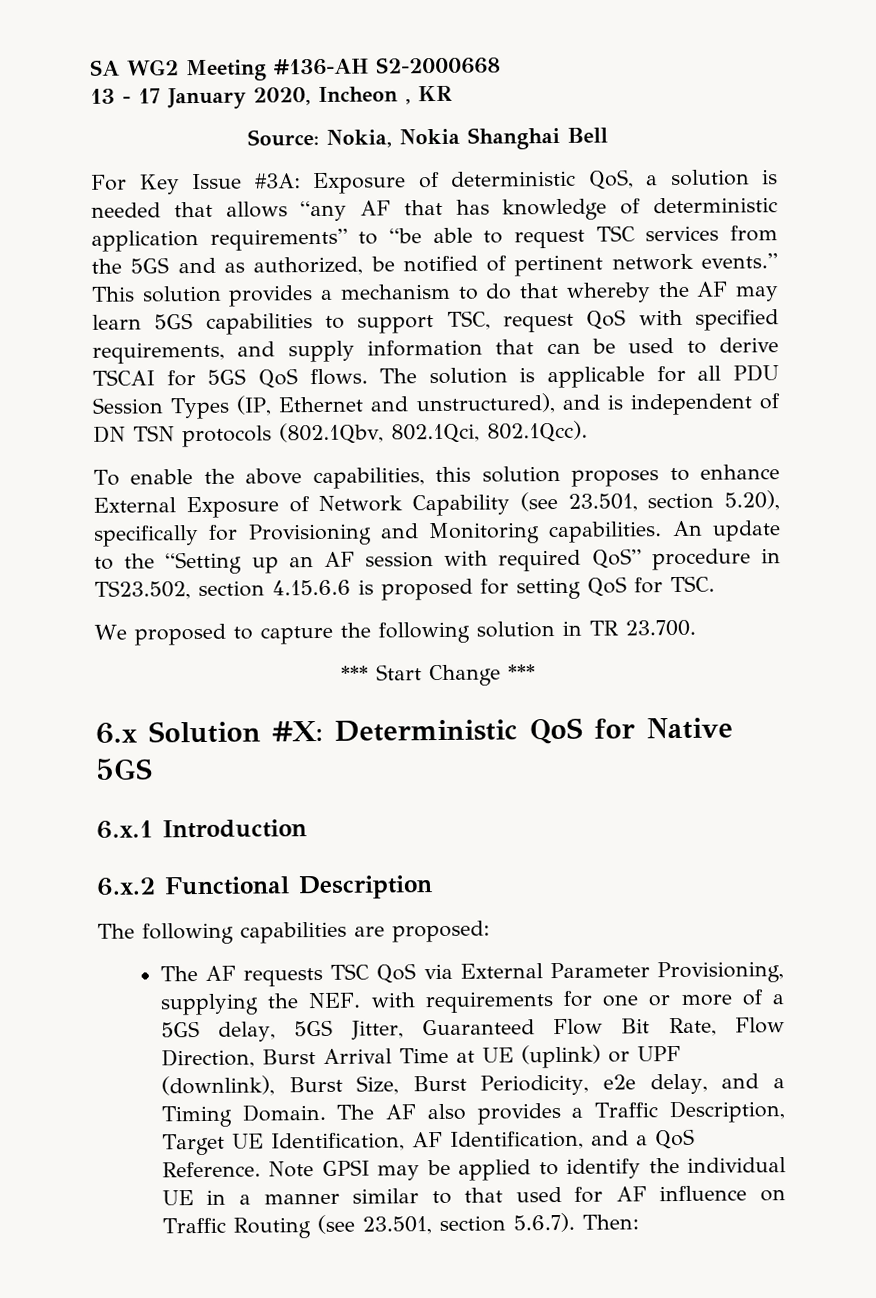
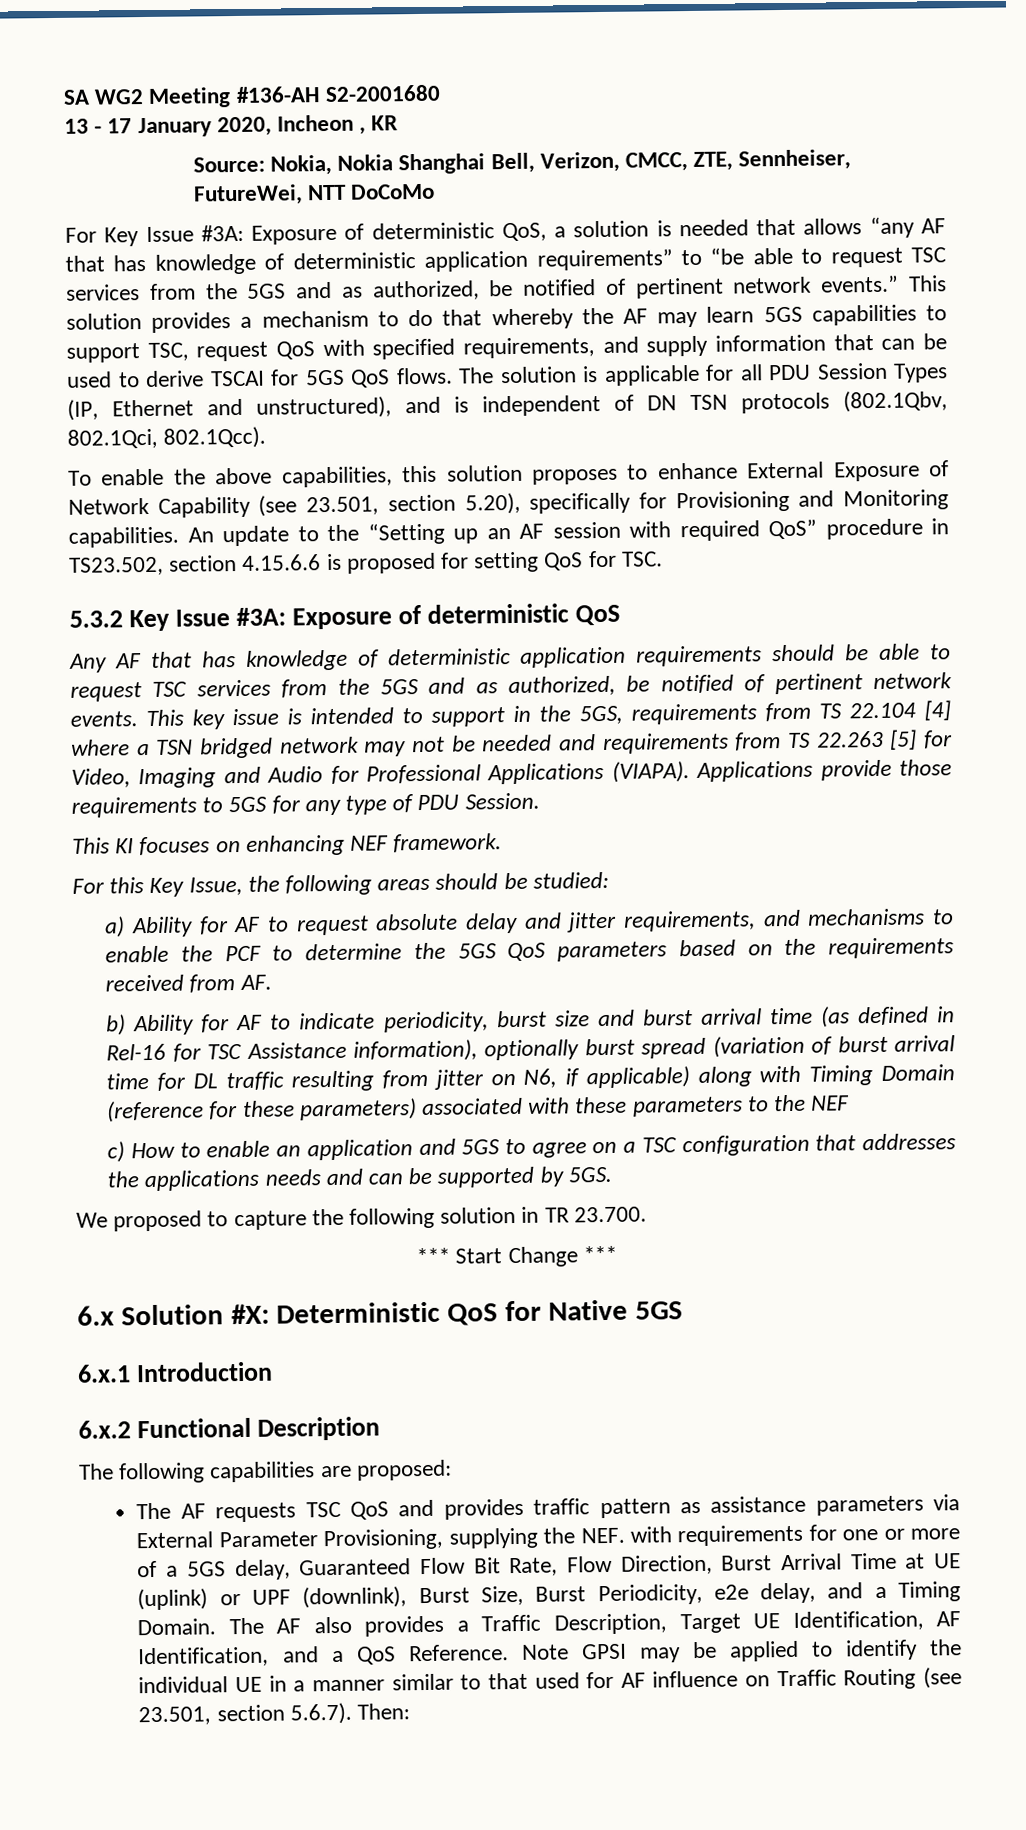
[376,56,501,75] S2-2000668 -> [324,84,441,103] S2-2001680
[566,127,608,143] Bell -> [490,149,852,174] [192,183,436,206] Bell, Verizon, CMCC, ZTE, Sennheiser, FutureWei, NTT DoCoMo
(715, 584) none -> [69,603,621,632] [69,643,951,673] [70,672,952,702] [70,700,951,730] [71,729,953,759] [71,759,952,789] [71,792,540,818] [72,833,503,856] [72,871,609,897] [104,908,955,938] [105,937,955,963] [105,974,272,993] [106,1006,956,1036] [106,1035,955,1062] [106,1064,955,1092] [107,1094,851,1123] [107,1133,956,1163] [107,1166,612,1192] // 5.3.2 Key Issue #3A: Exposure of deterministic QoS // Any AF that has knowledge of deterministic application requirements should be able to request TSC services from the 5GS and as authorized, be notified of pertinent network events. This key issue is intended to support in the 5GS, requirements from TS 22.104 [4] where a TSN bridged network may not be needed and requirements from TS 22.263 [5] for Video, Imaging and Audio for Professional Applications (VIAPA). Applications provide those requirements to 5GS for any type of PDU Session. // This KI focuses on enhancing NEF framework. // For this Key Issue, the following areas should be studied: // a) Ability for AF to request absolute delay and jitter requirements, and mechanisms to enable the PCF to determine the 5GS QoS parameters based on the requirements received from AF. // b) Ability for AF to indicate periodicity, burst size and burst arrival time (as defined in Rel-16 for TSC Assistance information), optionally burst spread (variation of burst arrival time for DL traffic resulting from jitter on N6, if applicable) along with Timing Domain (reference for these parameters) associated with these parameters to the NEF // c) How to enable an application and 5GS to agree on a TSC configuration that addresses the applications needs and can be supported by 5GS.
(417, 973) none -> [398,1495,924,1520] and provides traffic pattern as assistance parameters
[294,1019,404,1040] 5GS Jitter, -> (291, 1570) none

